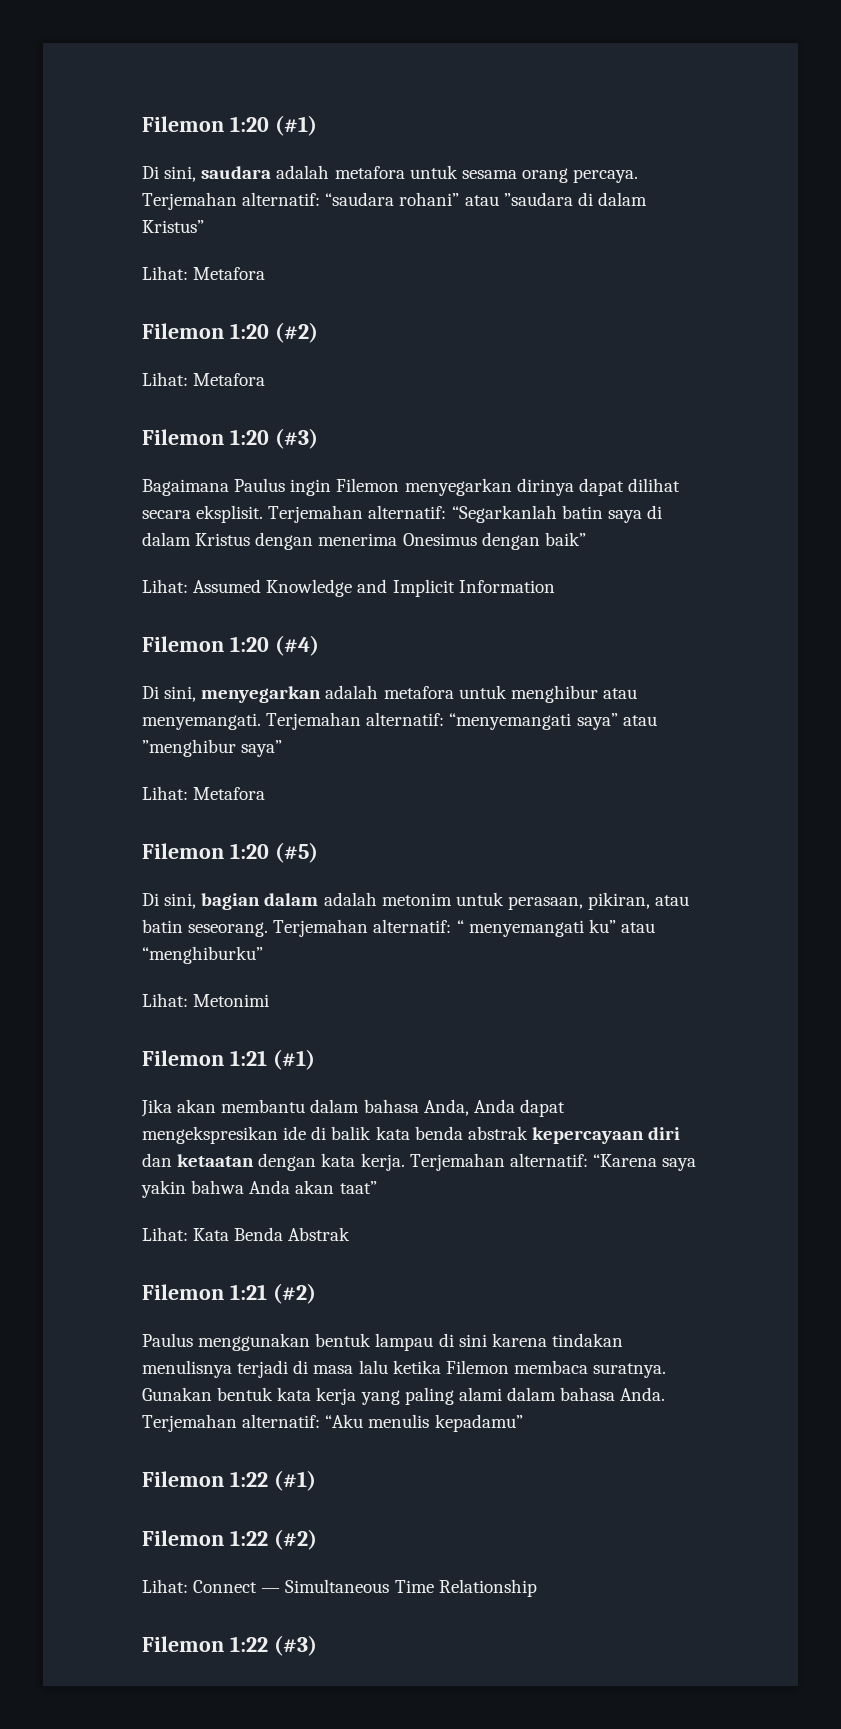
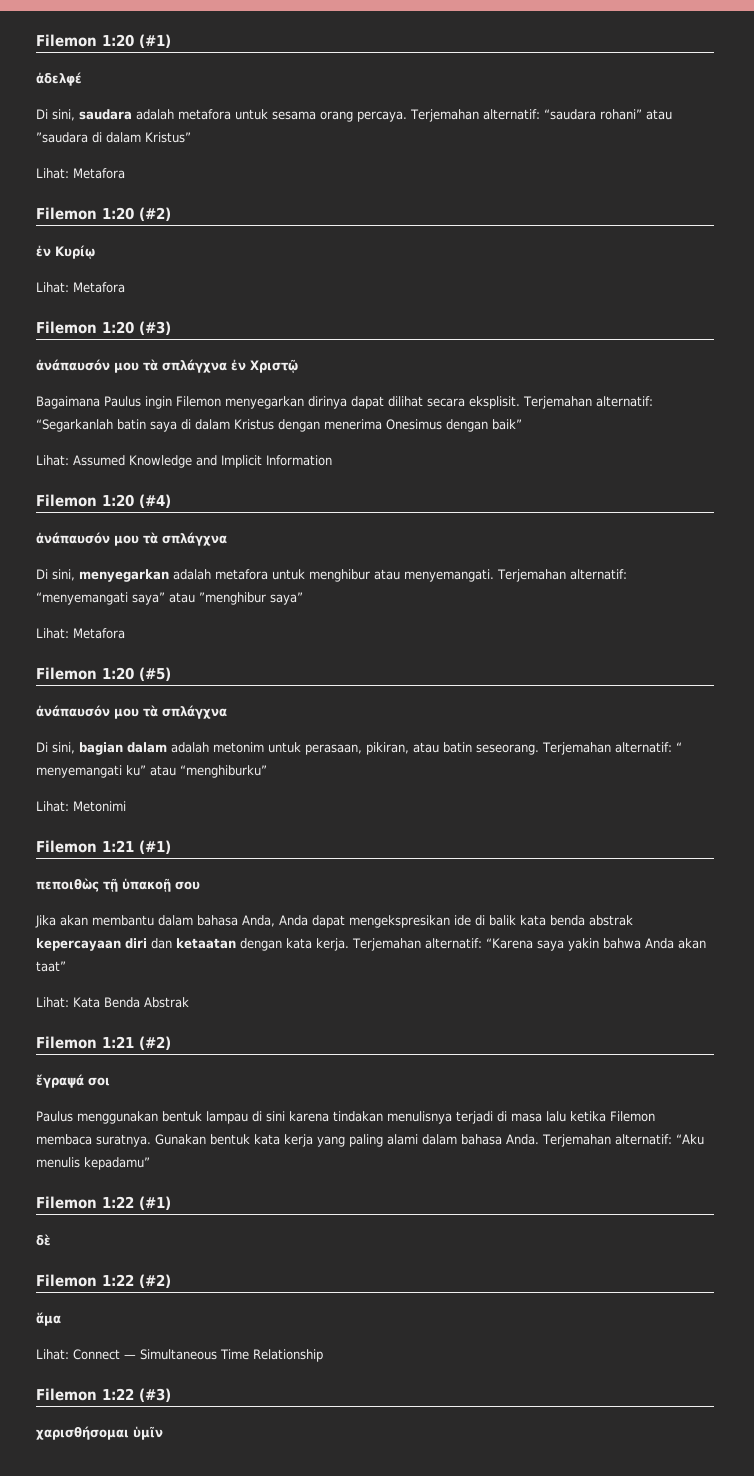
(317, 125) none -> [36,72,82,86] // ἀδελφέ
(318, 332) none -> [36,245,95,259] // ἐν Κυρίῳ
(318, 438) none -> [36,359,298,373] // ἀνάπαυσόν μου τὰ σπλάγχνα ἐν Χριστῷ
(319, 645) none -> [36,532,227,546] // ἀνάπαυσόν μου τὰ σπλάγχνα
(318, 852) none -> [36,705,227,719] // ἀνάπαυσόν μου τὰ σπλάγχνα
(315, 1059) none -> [36,878,200,892] // πεποιθὼς τῇ ὑπακοῇ σου
(316, 1293) none -> [36,1074,110,1088] // ἔγραψά σοι
(316, 1480) none -> [36,1234,51,1246] // δὲ
(317, 1539) none -> [36,1312,61,1326] // ἅμα
(317, 1645) none -> [36,1426,163,1440] // χαρισθήσομαι ὑμῖν

